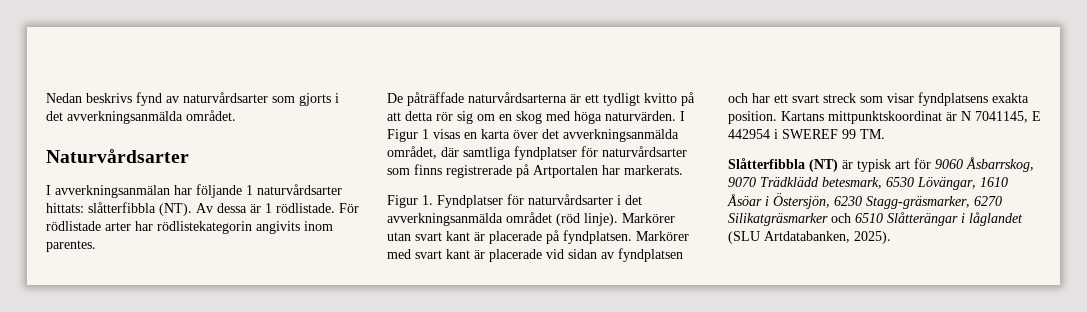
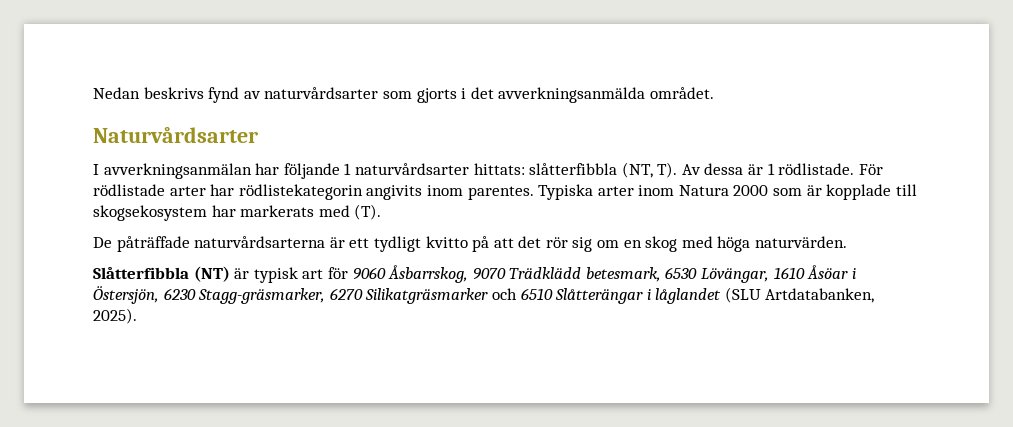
[159,203,192,216] (NT). -> [621,162,678,178] (NT, T).
(96, 246) none -> [538,184,917,200] [93,204,382,221] Typiska arter inom Natura 2000 som är kopplade till skogsekosystem har markerats med (T).
[405,111,433,121] detta -> [518,236,542,248] det
[680,111,685,121] [387,129,679,142] [387,146,687,160] [387,164,683,178] [387,194,642,208] [387,212,675,226] [387,230,689,244] [387,248,683,262] [728,92,1029,106] [728,111,1041,124] [728,129,885,139] I Figur 1 visas en karta över det avverkningsanmälda området, där samtliga fyndplatser för naturvårdsarter som finns registrerade på Artportalen har markerats. // Figur 1. Fyndplatser för naturvårdsarter i det avverkningsanmälda området (röd linje). Markörer utan svart kant är placerade på fyndplatsen. Markörer med svart kant är placerade vid sidan av fyndplatsen och har ett svart streck som visar fyndplatsens exakta position. Kartans mittpunktskoordinat är N 7041145, E 442954 i SWEREF 99 TM. -> (848, 242) none

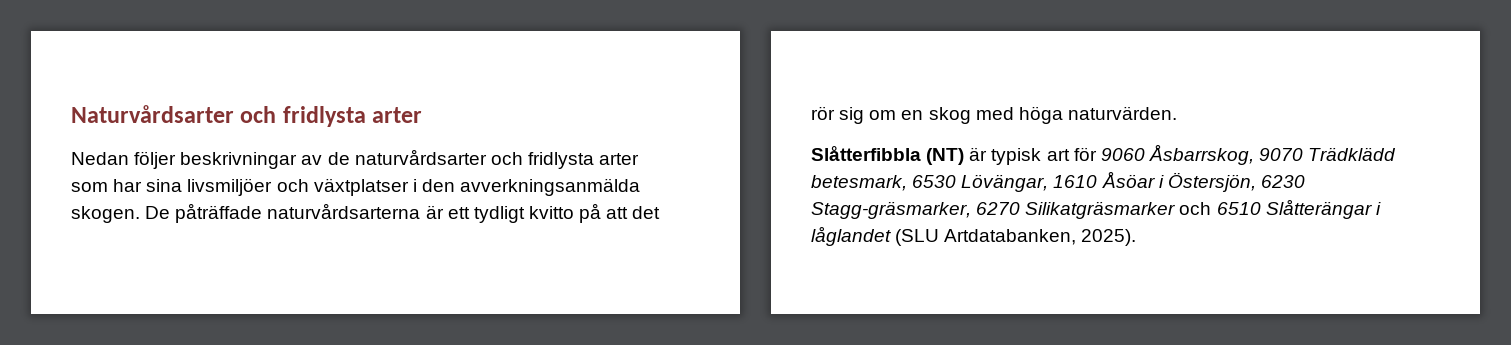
[93,87,714,103] [93,126,258,143] [93,162,883,179] [93,184,917,200] [93,204,382,221] Nedan beskrivs fynd av naturvårdsarter som gjorts i det avverkningsanmälda området. // Naturvårdsarter // I avverkningsanmälan har följande 1 naturvårdsarter hittats: slåtterfibbla (NT, T). Av dessa är 1 rödlistade. För rödlistade arter har rödlistekategorin angivits inom parentes. Typiska arter inom Natura 2000 som är kopplade till skogsekosystem har markerats med (T). // -> [71,105,423,127] [71,149,640,169] [71,178,641,196] [71,206,140,223] Naturvårdsarter och fridlysta arter // Nedan följer beskrivningar av de naturvårdsarter och fridlysta arter som har sina livsmiljöer och växtplatser i den avverkningsanmälda skogen.

